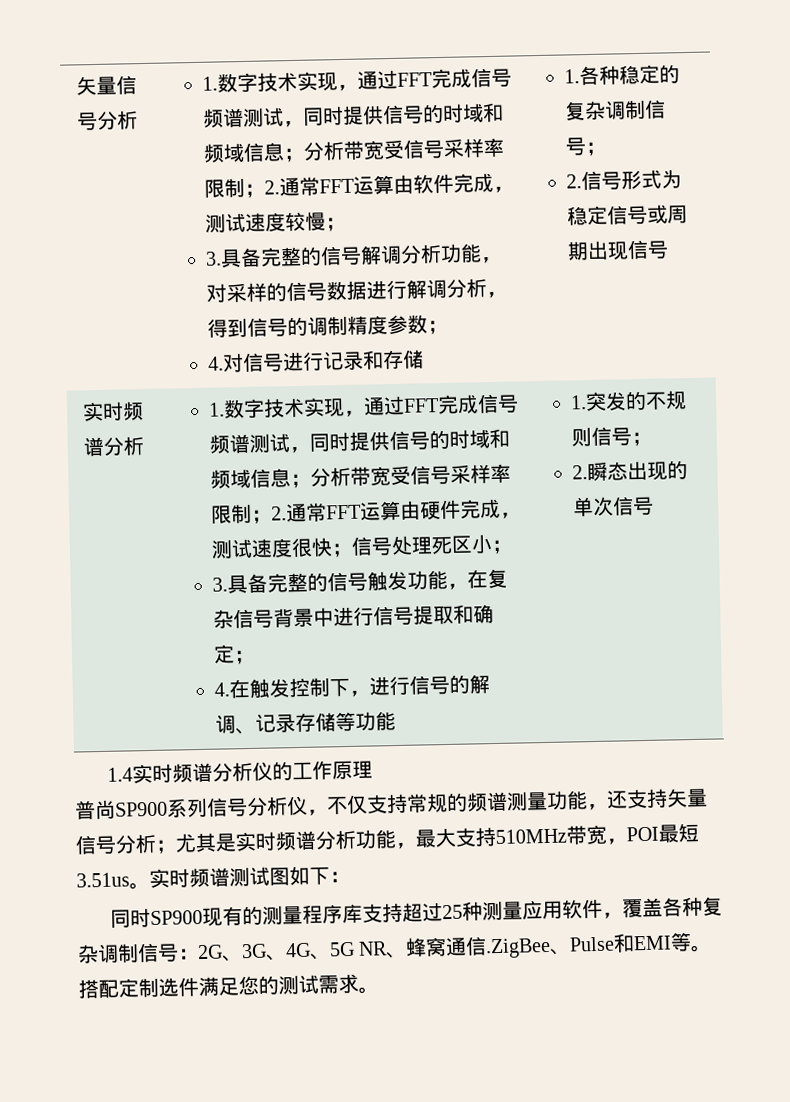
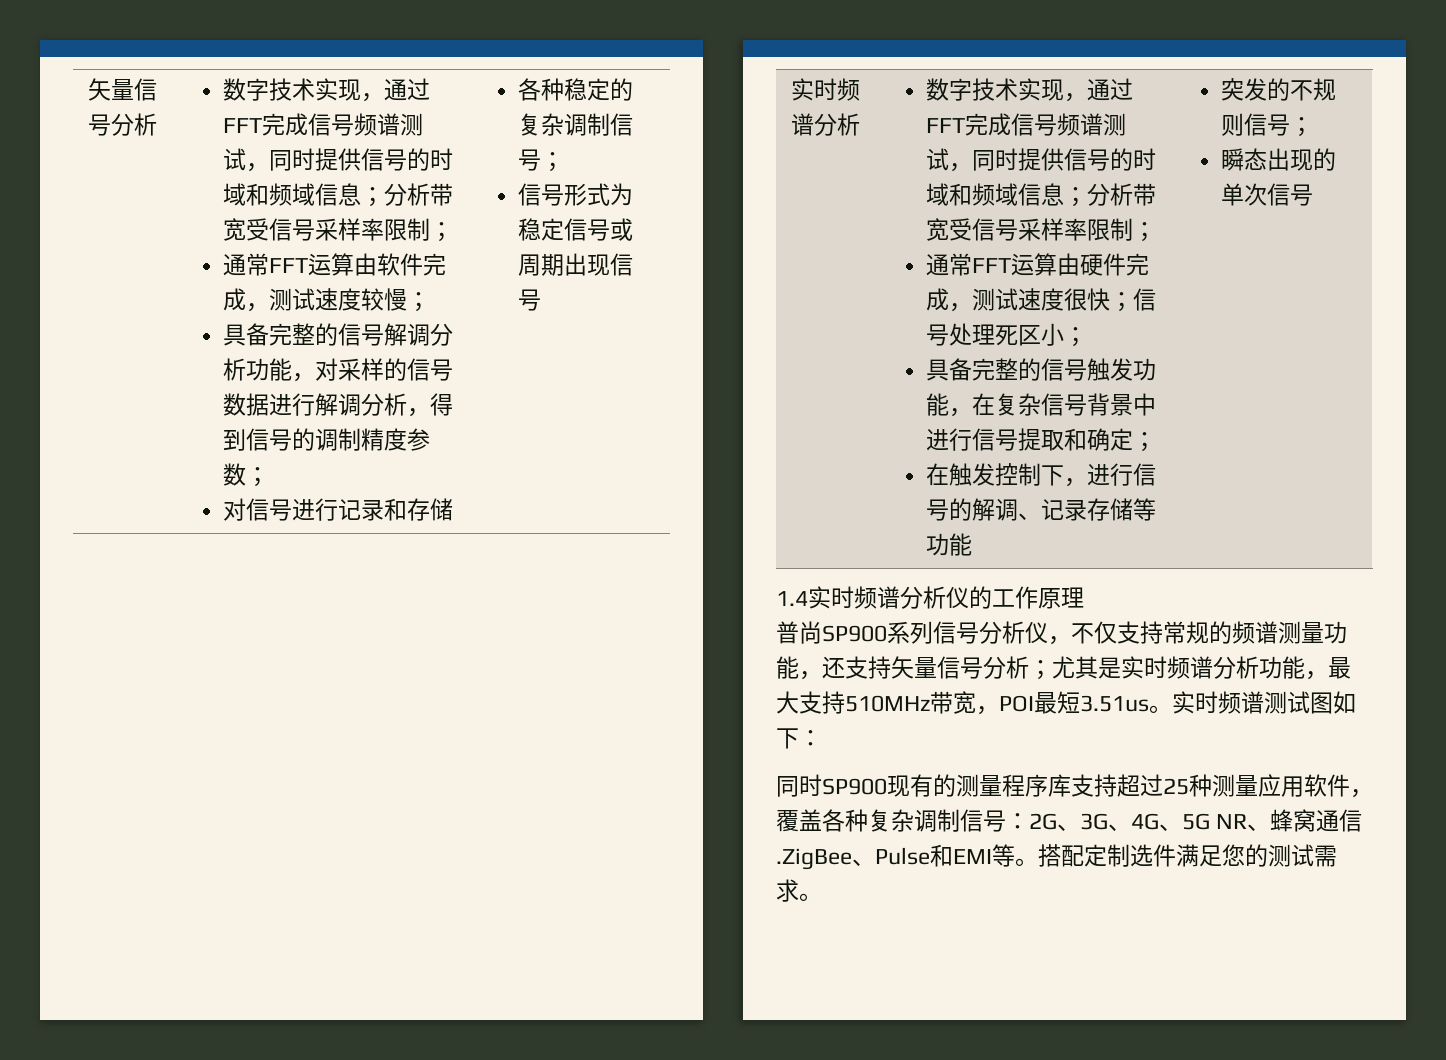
[201,76,218,91] 1. -> (158, 124) none
[263,180,280,195] 2. -> (454, 232) //
[204,251,222,266] 3. -> (431, 302) none
[207,356,224,371] 4. -> (270, 477) none
[563,69,580,84] 1. -> (454, 509) none
[565,174,582,189] 2. -> (565, 162) none
[207,402,225,417] 1. -> (861, 124) none
[270,506,287,521] 2. -> (1157, 232) //
[211,577,228,592] 3. -> (1088, 337) none
[213,682,230,697] 4. -> (1157, 442) none
[569,395,587,410] 1. -> (973, 544) none
[571,465,588,480] 2. -> (1314, 127) none

